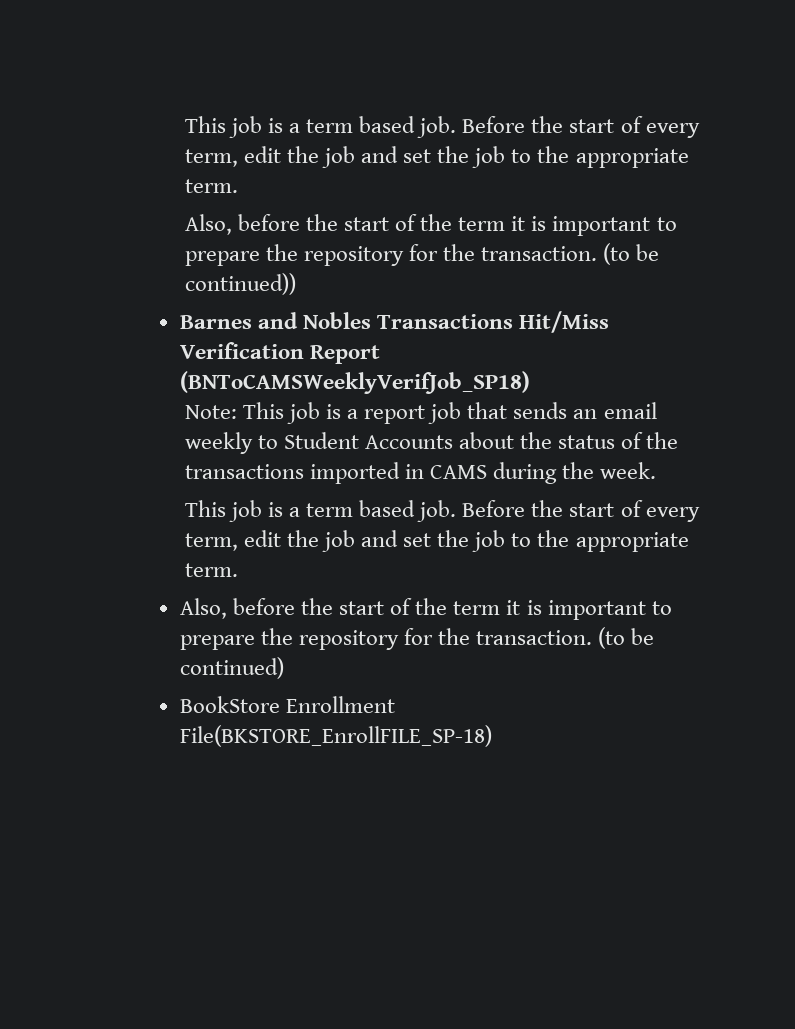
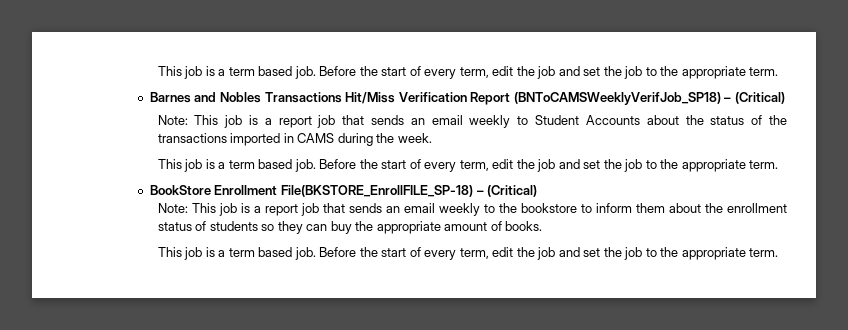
[184,214,677,236] [184,243,660,266] [184,273,296,295] // Also, before the start of the term it is important to prepare the repository for the transaction. (to be continued)) -> (779, 71) none
(530, 382) none -> [724,92,785,104] – (Critical)
[179,598,672,620] [179,627,655,650] [179,657,284,679] [179,696,396,713] [179,725,492,747] Also, before the start of the term it is important to prepare the repository for the transaction. (to be continued) // BookStore Enrollment File(BKSTORE_EnrollFILE_SP-18) -> [149,185,538,197] [157,203,787,216] [157,221,543,234] [157,247,779,260] BookStore Enrollment File(BKSTORE_EnrollFILE_SP-18) – (Critical) // Note: This job is a report job that sends an email weekly to the bookstore to inform them about the enrollment status of students so they can buy the appropriate amount of books. // This job is a term based job. Before the start of every term, edit the job and set the job to the appropriate term.

